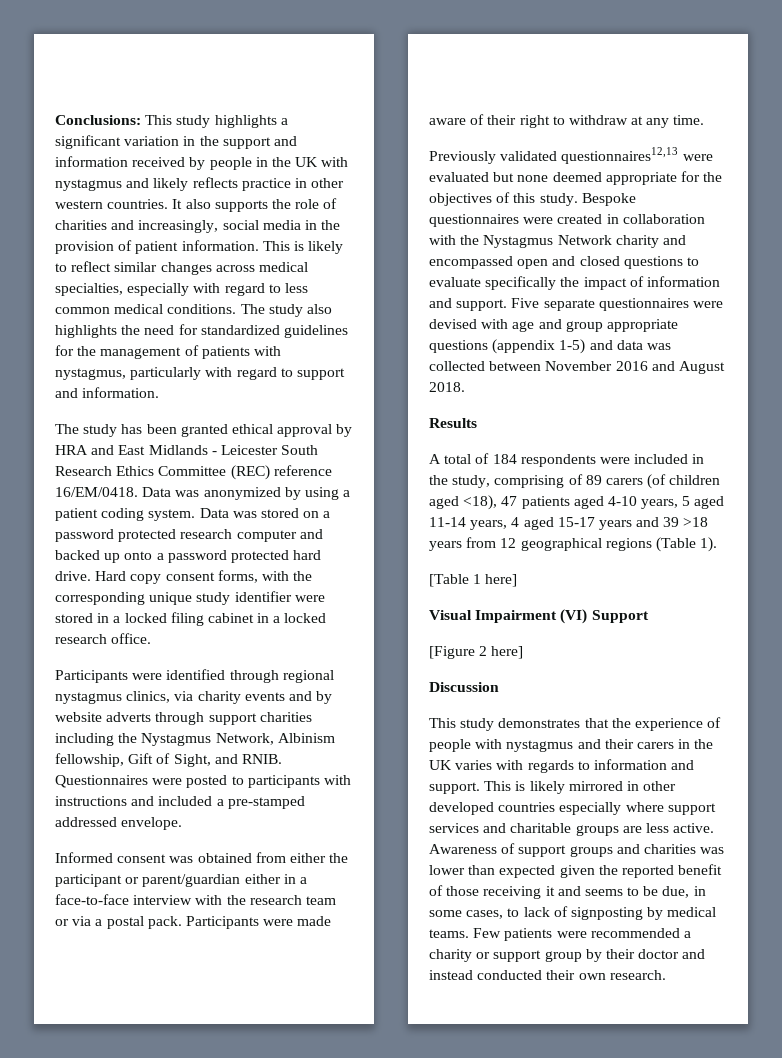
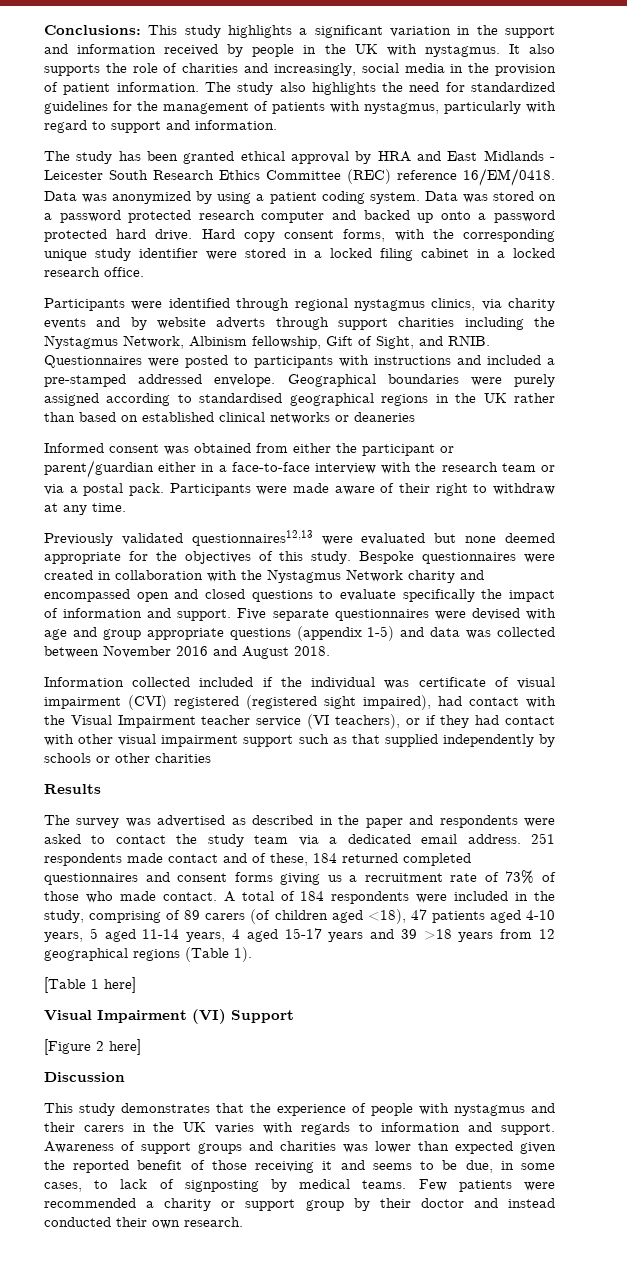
[55,177,345,191] [55,199,169,209] nystagmus and likely reflects practice in other western countries. -> [424,45,500,57] nystagmus.
[262,241,344,254] [55,261,308,275] [55,283,308,296] [55,304,237,314] This is likely to reflect similar changes across medical specialties, especially with regard to less common medical conditions. -> (199, 87) none
(183, 823) none -> [287,374,555,387] [44,393,556,406] [44,412,415,424] Geographical boundaries were purely assigned according to standardised geographical regions in the UK rather than based on established clinical networks or deaneries
[429,418,477,428] Results // -> [44,677,555,689] [44,695,556,710] [44,714,555,729] [44,734,556,747] [44,753,211,763] [44,784,101,794] [44,815,555,828] [44,833,555,847] [44,853,471,866] [44,870,556,885] [44,891,217,903] Information collected included if the individual was certificate of visual impairment (CVI) registered (registered sight impaired), had contact with the Visual Impairment teacher service (VI teachers), or if they had contact with other visual impairment support such as that supplied independently by schools or other charities // Results // The survey was advertised as described in the paper and respondents were asked to contact the study team via a dedicated email address. 251 respondents made contact and of these, 184 returned completed questionnaires and consent forms giving us a recruitment rate of 73% of those who made contact.
[484,781,677,794] [429,802,716,815] [429,823,715,836] This is likely mirrored in other developed countries especially where support services and charitable groups are less active. -> (555, 1129) none

